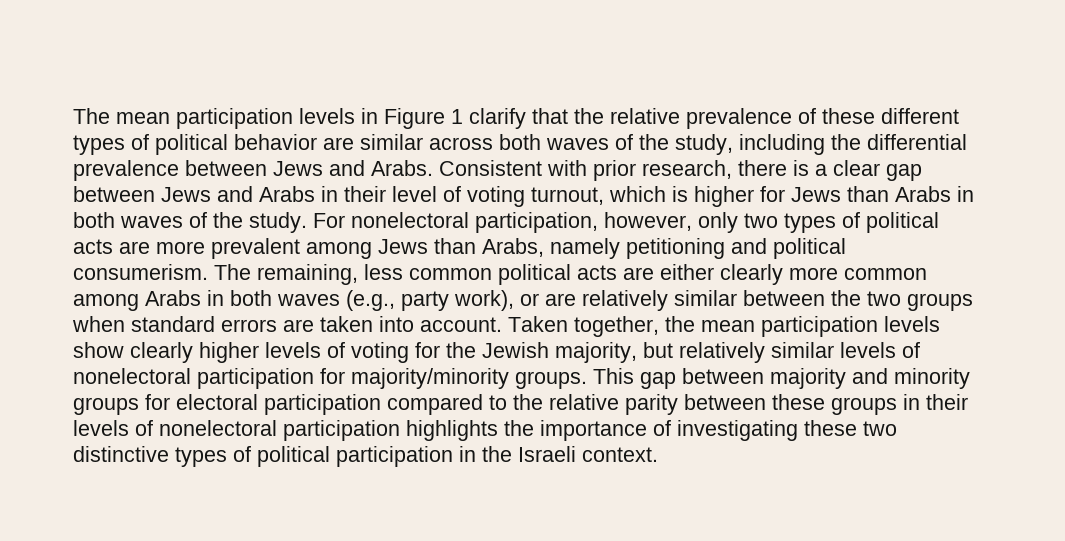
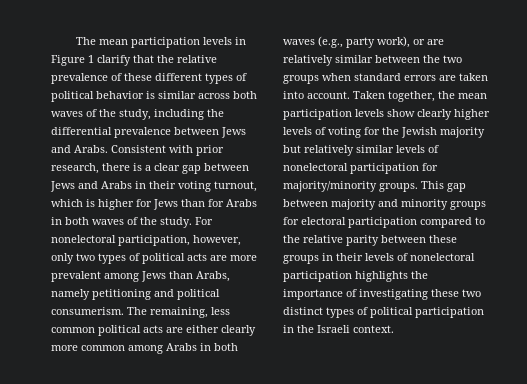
[323,137,354,150] are -> [146,91,155,99] is
[392,186,461,202] level of -> (176, 185) none
(889, 194) none -> [208,199,224,207] for
[555,342,637,363] majority, -> [440,127,485,138] majority
[73,446,169,462] distinctive -> [283,307,323,315] distinct

